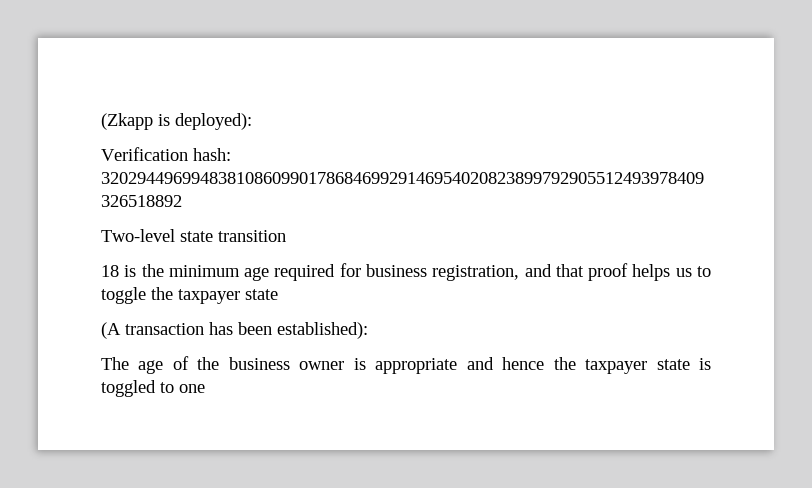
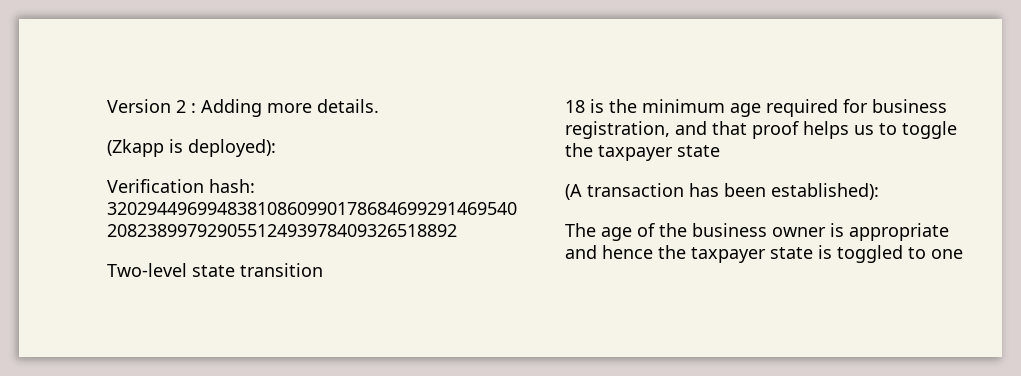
(101, 121) none -> [107,99,379,117] Version 2 : Adding more details. //

